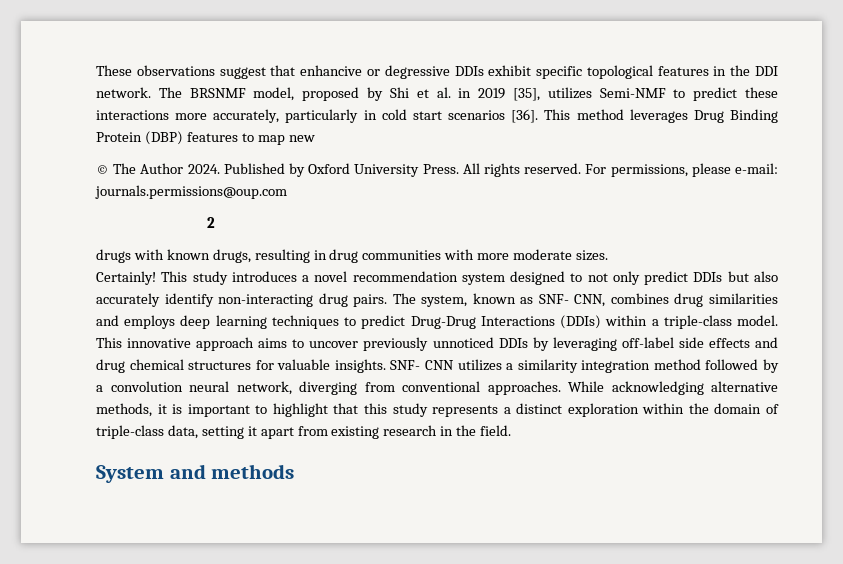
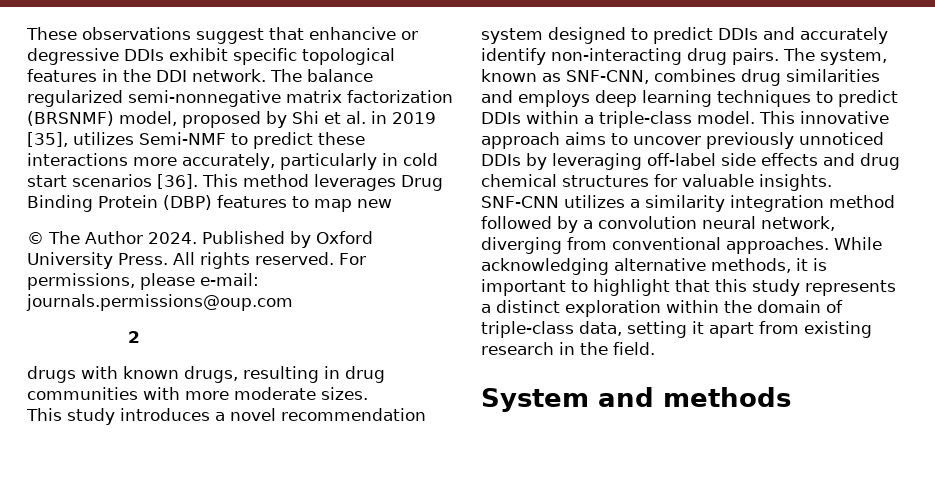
[189,88,246,98] BRSNMF -> [307,69,373,82] [27,90,453,107] [27,111,114,126] balance regularized semi-nonnegative matrix factorization (BRSNMF)
[96,271,156,285] Certainly! -> (368, 393) none
[587,271,778,285] not only predict DDIs but also -> [653,27,795,44] predict DDIs and
[538,294,606,307] SNF- CNN, -> [566,70,649,84] SNF-CNN,
[410,315,602,329] Drug-Drug Interactions (DDIs) -> [481,112,521,124] DDIs
[390,360,454,370] SNF- CNN -> [481,196,559,208] SNF-CNN

